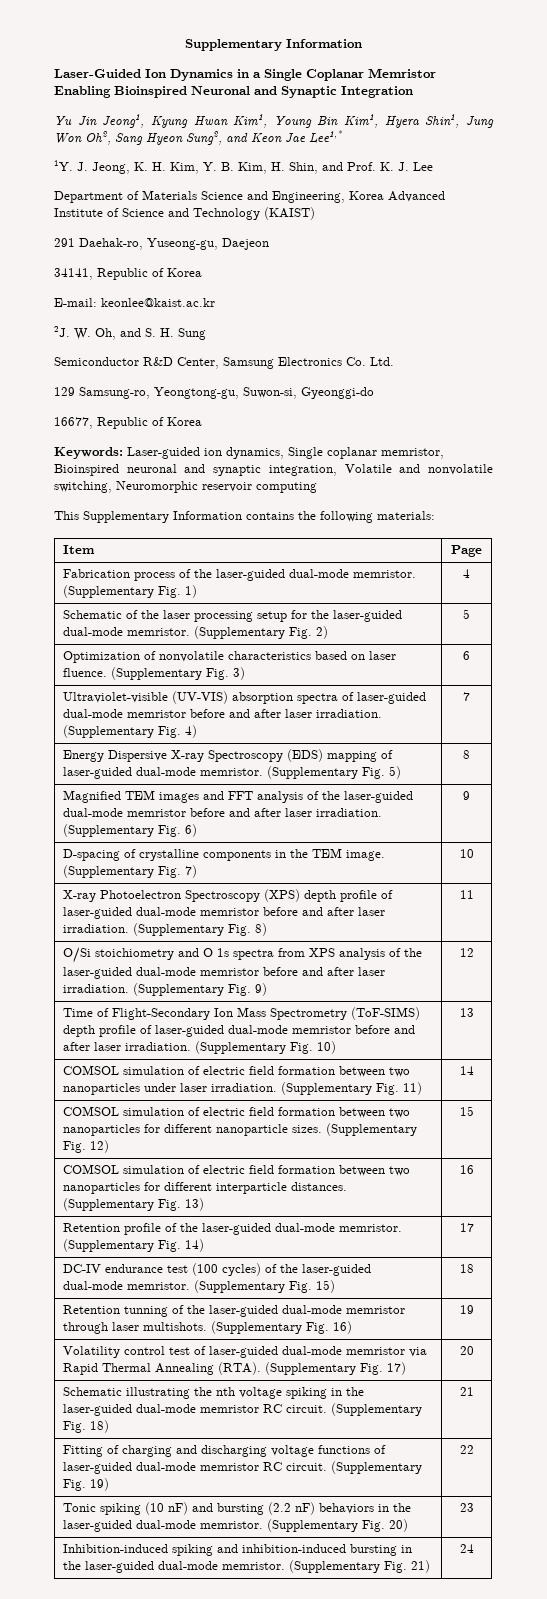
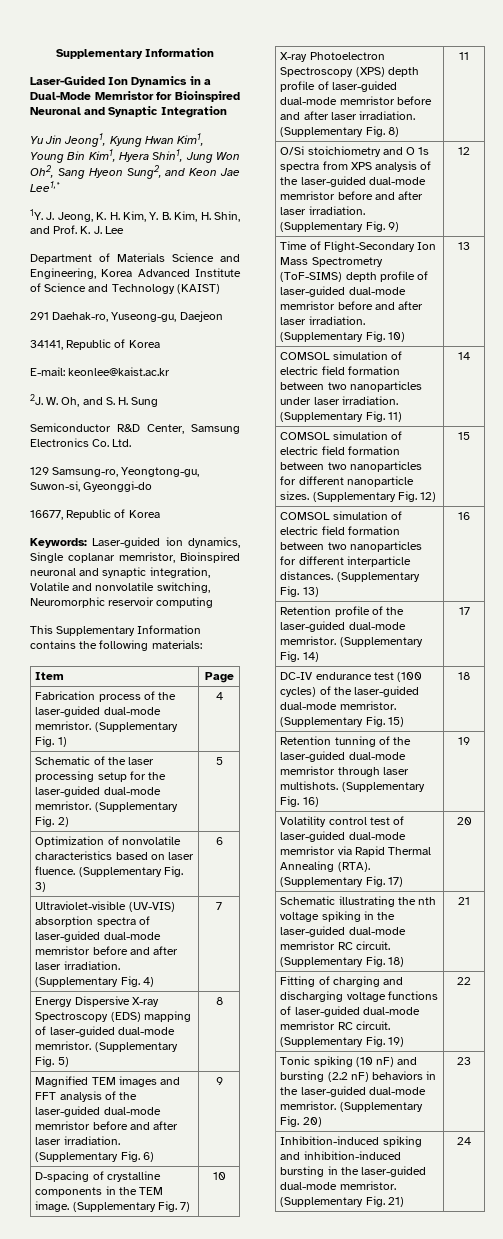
[264,68,436,81] [54,86,111,98] Single Coplanar Memristor Enabling -> [30,91,173,100] Dual-Mode Memristor for

